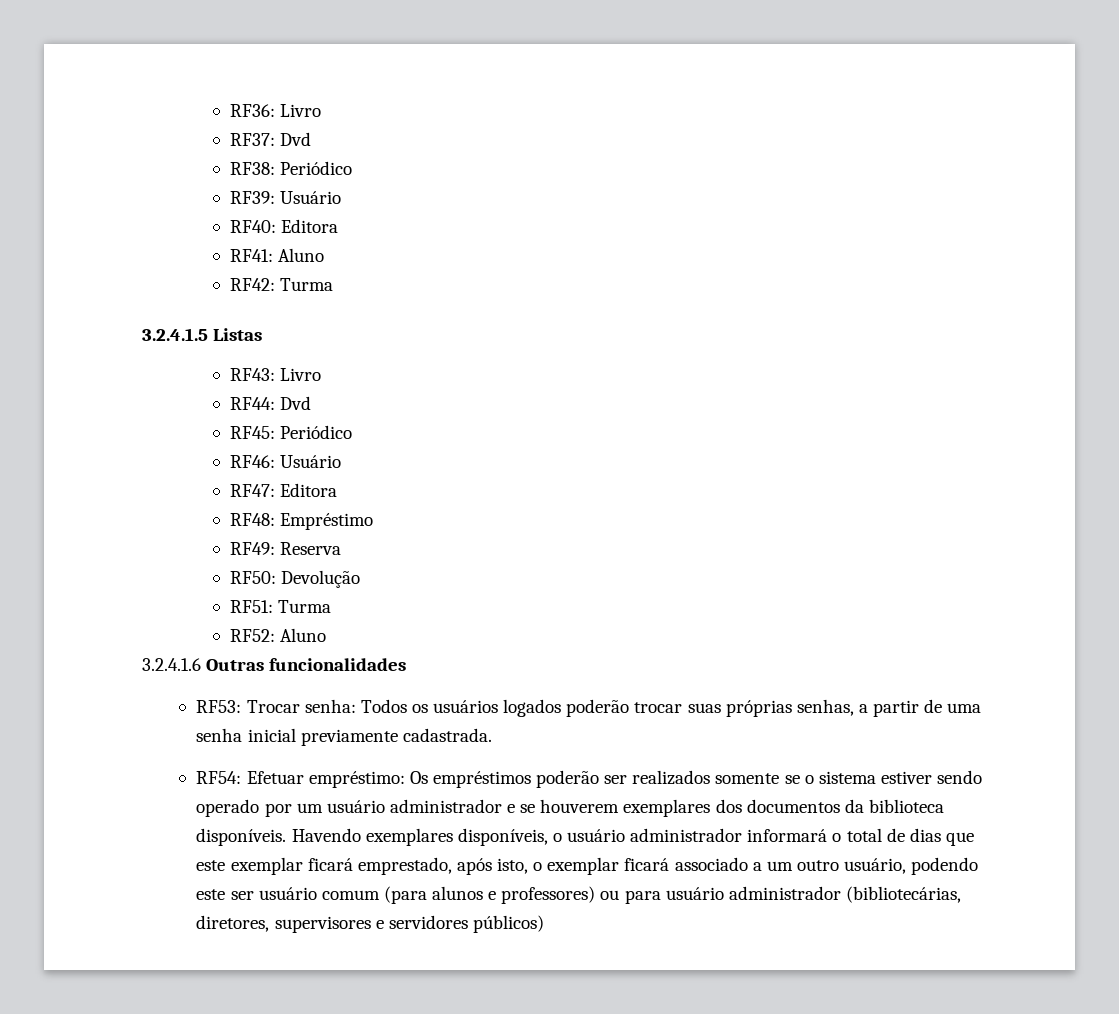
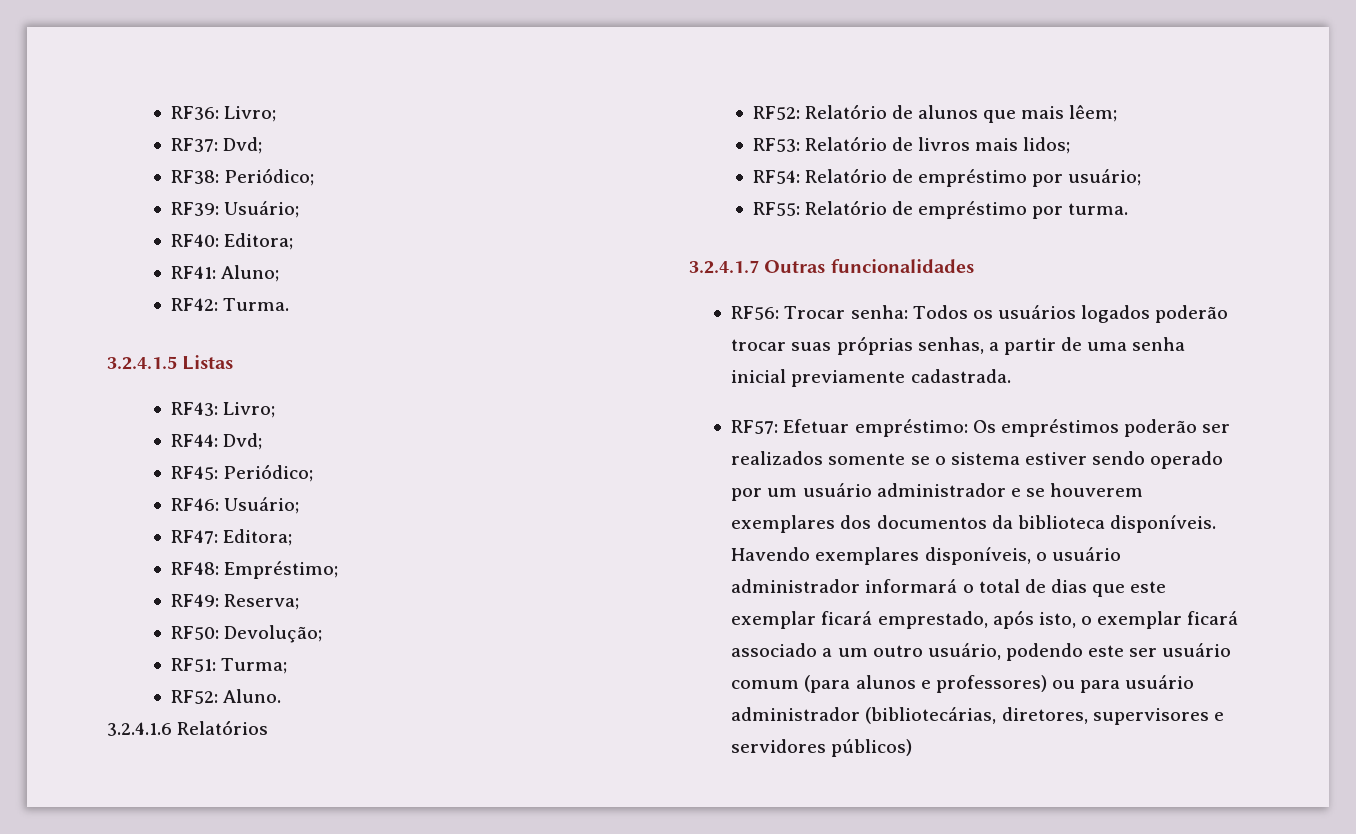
[280,104,322,117] Livro -> [223,106,276,122] Livro;
[280,132,312,146] Dvd -> [222,137,262,154] Dvd;
[280,161,353,175] Periódico -> [223,168,314,186] Periódico;
[280,191,342,204] Usuário -> [223,201,299,218] Usuário;
[281,219,339,233] Editora -> [223,233,293,250] Editora;
[278,248,325,262] Aluno -> [220,265,279,282] Aluno;
[280,278,334,291] Turma -> [222,298,289,311] Turma.
[280,368,322,381] Livro -> [222,402,275,418] Livro;
[280,396,312,410] Dvd -> [222,433,262,450] Dvd;
[280,425,353,439] Periódico -> [222,464,313,482] Periódico;
[280,455,342,468] Usuário -> [223,497,299,514] Usuário;
[280,483,338,497] Editora -> [222,529,292,546] Editora;
[280,513,374,530] Empréstimo -> [223,561,338,579] Empréstimo;
[280,542,342,555] Reserva -> [223,594,299,610] Reserva;
[281,570,361,588] Devolução -> [223,625,322,643] Devolução;
[278,600,332,613] [229,628,327,642] Turma // RF52: Aluno -> [220,658,287,674] [170,689,281,704] Turma; // RF52: Aluno.
(201, 664) none -> [177,720,269,735] [752,104,1118,123] [752,136,1071,154] [752,168,1142,187] [752,200,1129,219] [689,260,759,274] Relatórios // RF52: Relatório de alunos que mais lêem; // RF53: Relatório de livros mais lidos; // RF54: Relatório de empréstimo por usuário; // RF55: Relatório de empréstimo por turma. // 3.2.4.1.7
[196,700,242,713] RF53: -> [731,306,780,320] RF56:
[196,771,242,784] RF54: -> [731,420,779,434] RF57:

